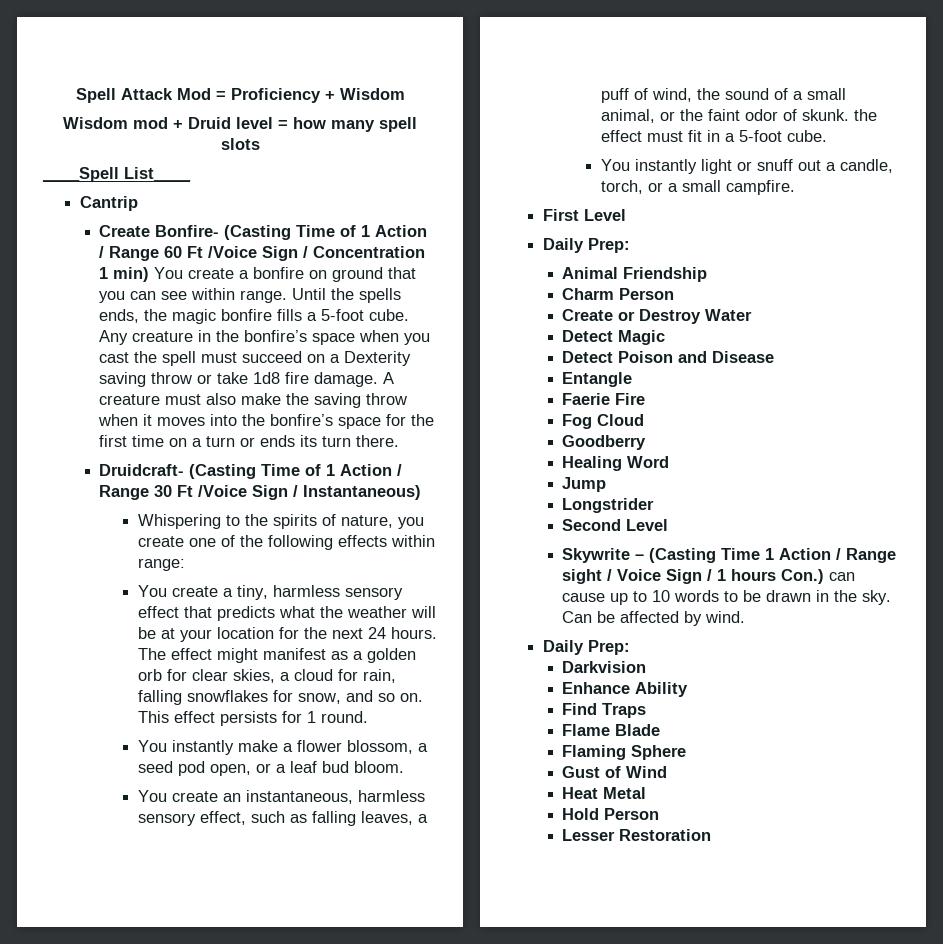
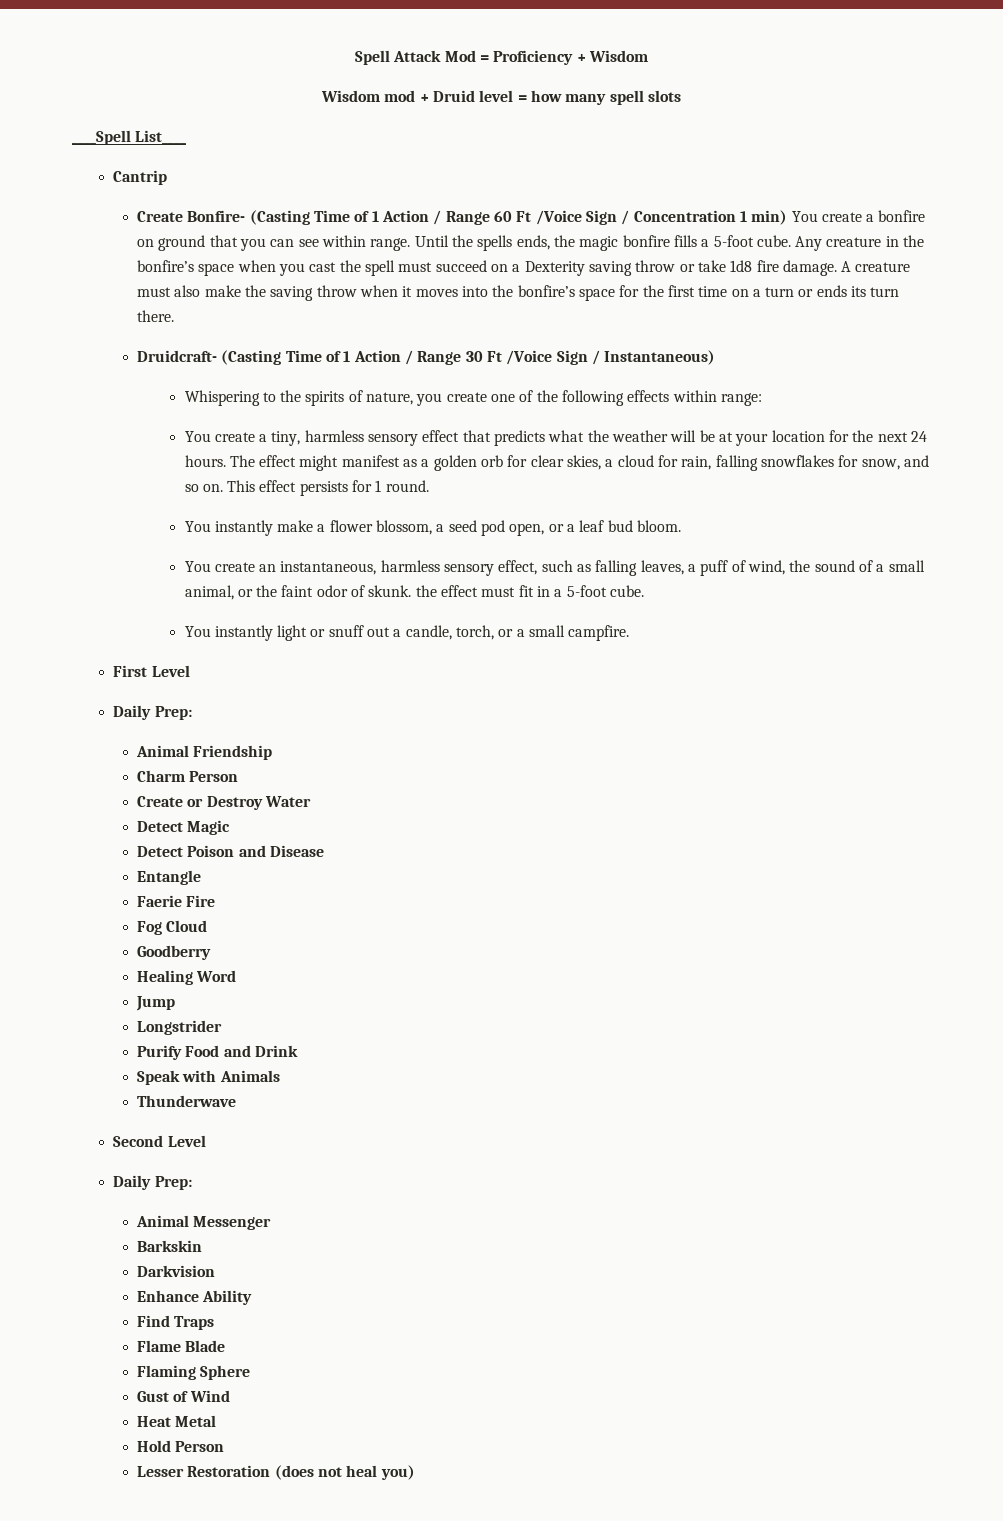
[562,519,669,531] [562,548,897,563] [562,569,856,584] [562,590,892,605] [562,611,746,626] [543,640,631,655] Second Level // Skywrite – (Casting Time 1 Action / Range sight / Voice Sign / 1 hours Con.) can cause up to 10 words to be drawn in the sky. Can be affected by wind. // Daily Prep: -> [137,1045,299,1060] [137,1070,280,1085] [137,1095,237,1107] [113,1135,206,1147] [113,1175,192,1190] [136,1215,272,1230] [137,1240,203,1252] Purify Food and Drink // Speak with Animals // Thunderwave // Second Level // Daily Prep: // Animal Messenger // Barkskin
(712, 835) none -> [274,1465,415,1480] (does not heal you)

